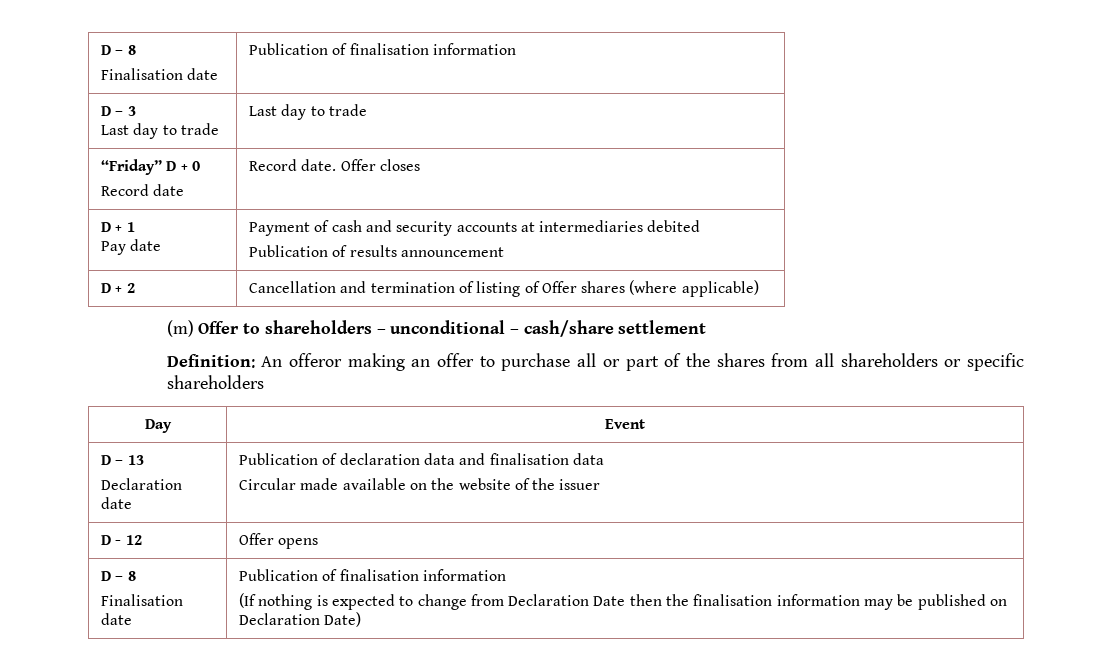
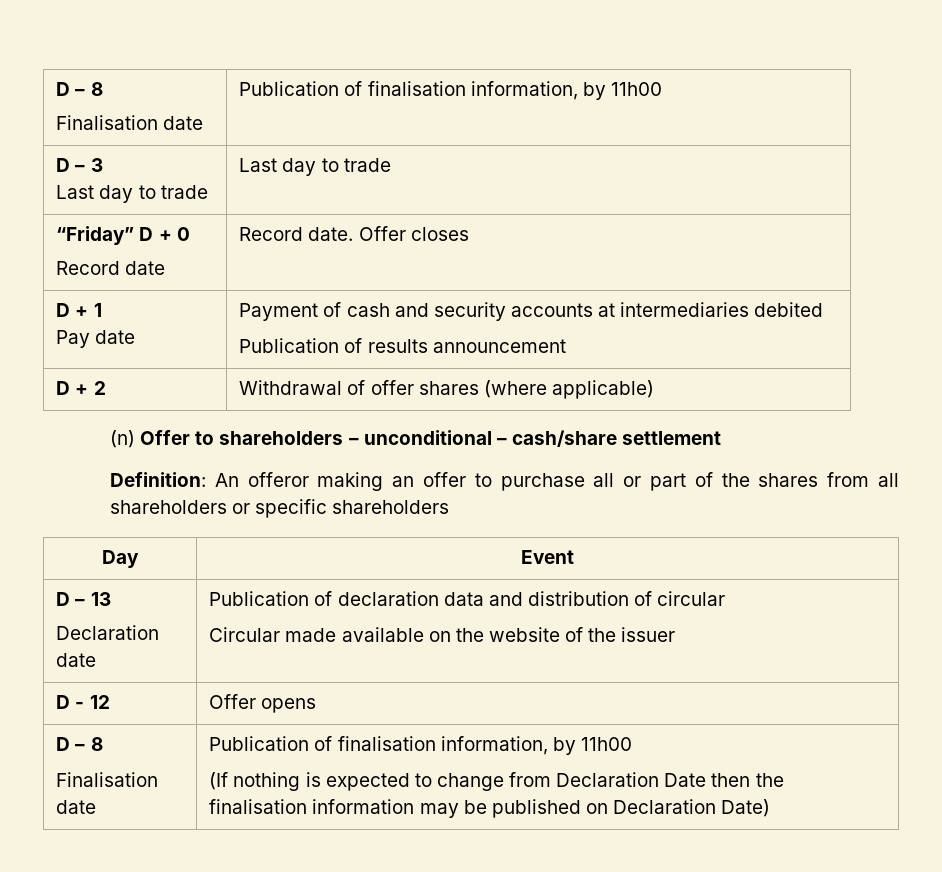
[100,45,136,55] [100,68,219,80] [248,43,516,55] D – 8 // Finalisation date | Publication of finalisation information -> [56,82,103,96] [56,115,204,130] [239,81,662,100] D – 8 // Finalisation date | Publication of finalisation information, by 11h00
[248,281,577,297] Cancellation and termination of listing of Offer -> [239,380,414,395] Withdrawal of offer
[166,320,194,337] (m) -> [110,430,136,448] (n)
[489,453,604,465] finalisation data -> [527,591,726,606] distribution of circular
[422,569,506,581] information -> [440,736,632,755] information, by 11h00

